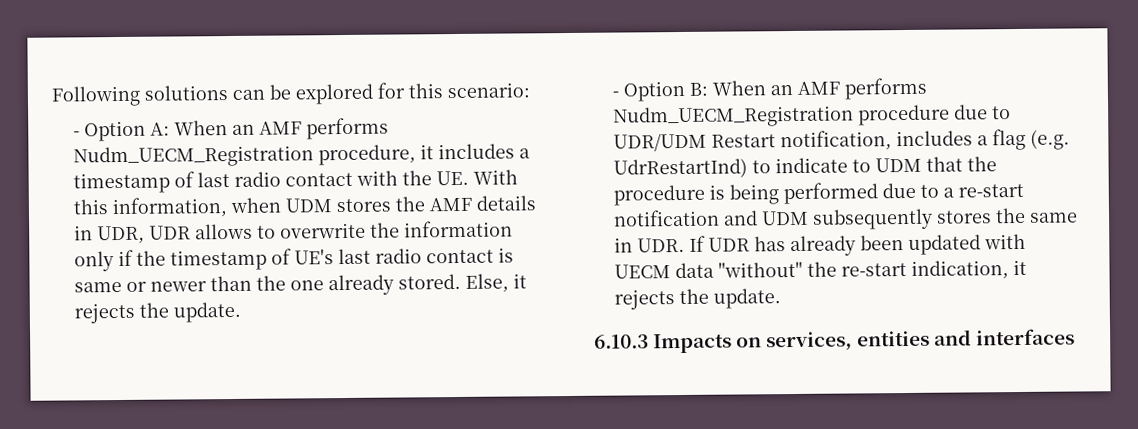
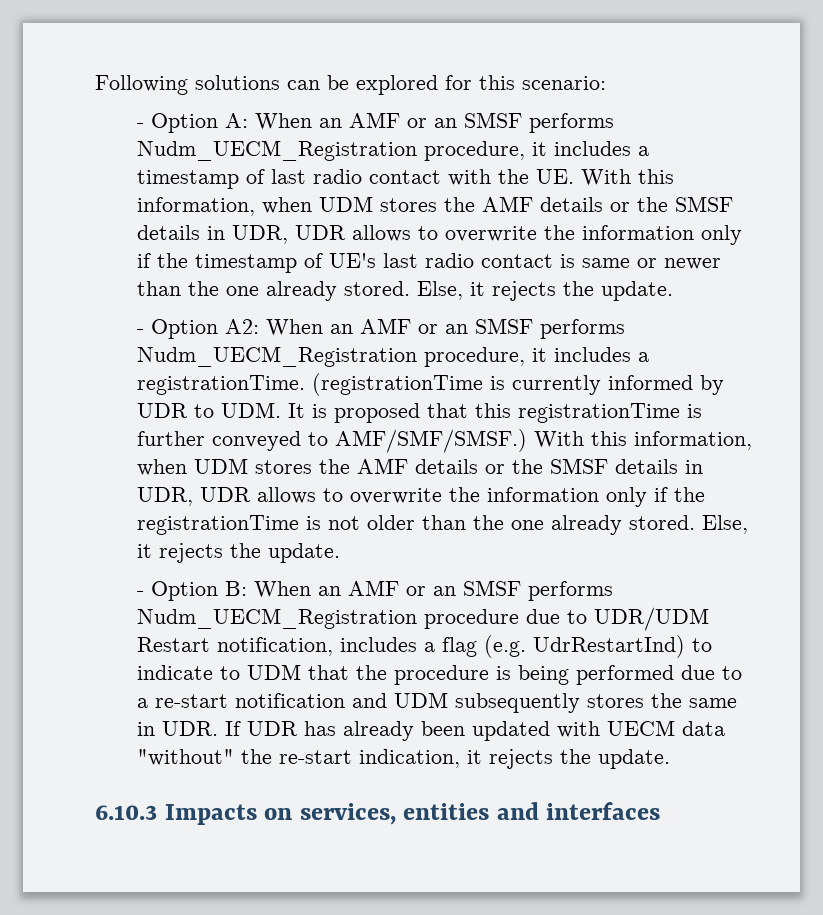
(302, 128) none -> [406,112,522,128] or an SMSF
(536, 203) none -> [609,196,733,212] [136,225,200,240] or the SMSF details
(241, 312) none -> [136,318,625,339] [136,346,649,367] [136,373,724,396] [136,402,702,423] [136,429,752,453] [136,458,703,476] [136,487,705,507] [136,515,748,535] [136,543,340,563] // - Option A2: When an AMF or an SMSF performs Nudm_UECM_Registration procedure, it includes a registrationTime. (registrationTime is currently informed by UDR to UDM. It is proposed that this registrationTime is further conveyed to AMF/SMF/SMSF.) With this information, when UDM stores the AMF details or the SMSF details in UDR, UDR allows to overwrite the information only if the registrationTime is not older than the one already stored. Else, it rejects the update.
(840, 88) none -> [405,580,521,596] or an SMSF

